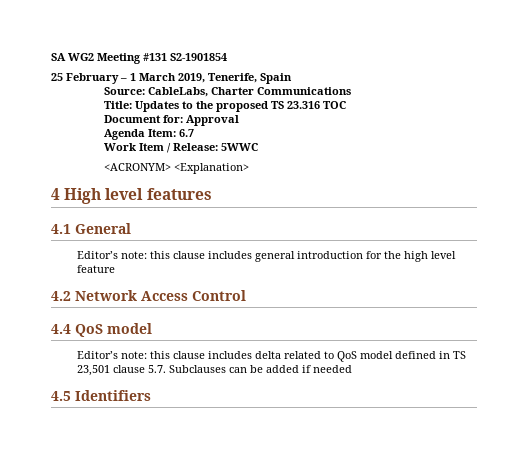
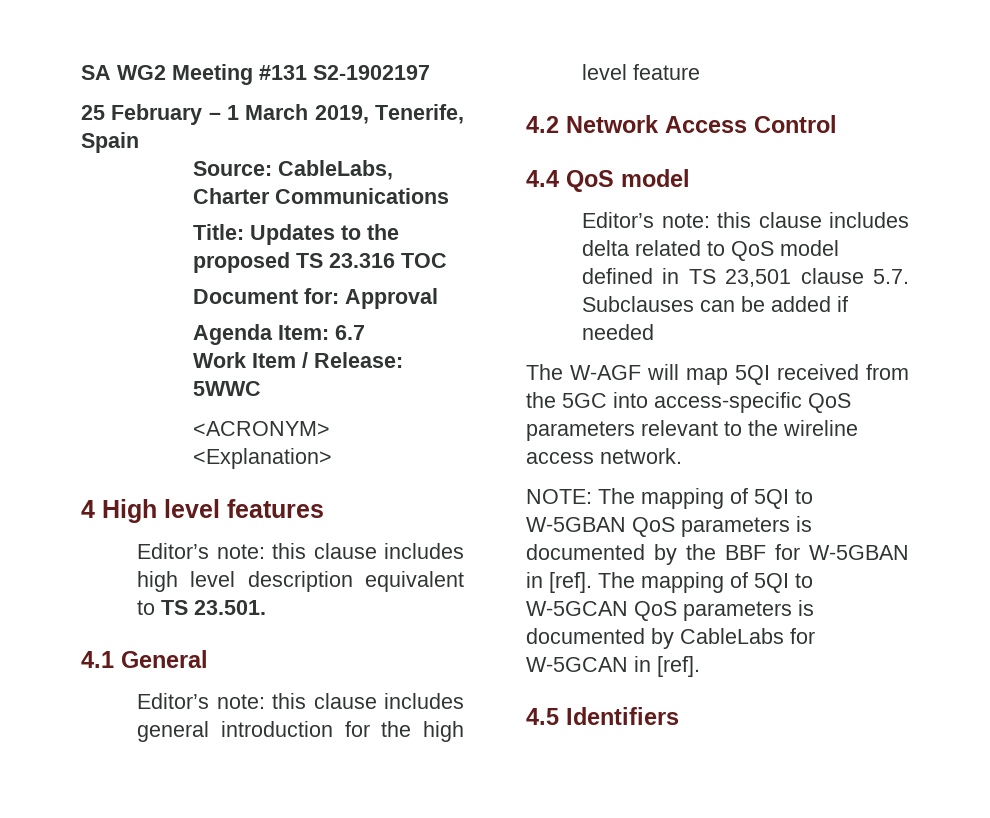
[170,53,227,61] S2-1901854 -> [313,65,430,80] S2-1902197
(212, 194) none -> [137,543,464,559] [137,571,464,592] [137,600,267,615] // Editor’s note: this clause includes high level description equivalent to TS 23.501.
(353, 369) none -> [526,364,909,385] [526,392,851,413] [526,420,858,441] [526,448,682,464] [526,488,813,509] [526,516,812,537] [526,544,909,565] [526,572,813,593] [526,600,814,621] [526,628,815,649] [526,656,700,677] // The W-AGF will map 5QI received from the 5GC into access-specific QoS parameters relevant to the wireline access network. // NOTE: The mapping of 5QI to W-5GBAN QoS parameters is documented by the BBF for W-5GBAN in [ref]. The mapping of 5QI to W-5GCAN QoS parameters is documented by CableLabs for W-5GCAN in [ref].

